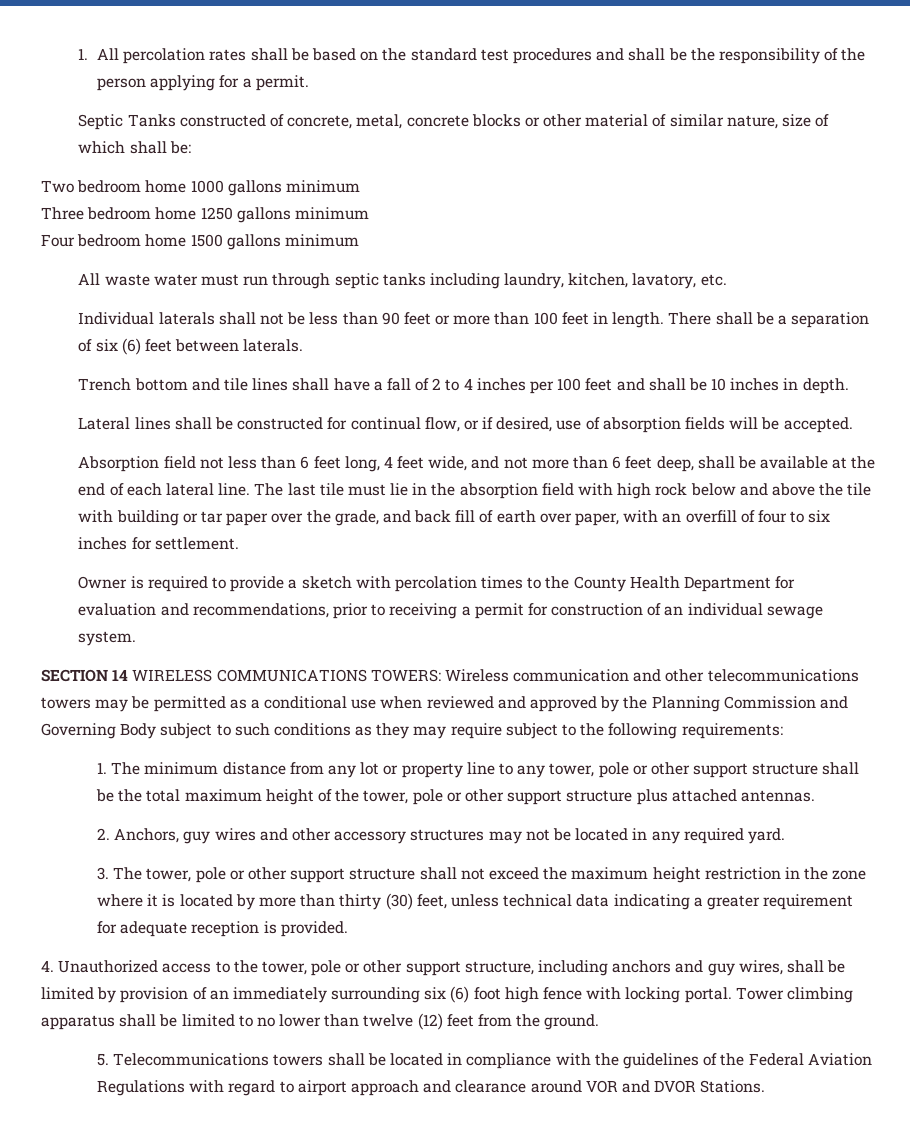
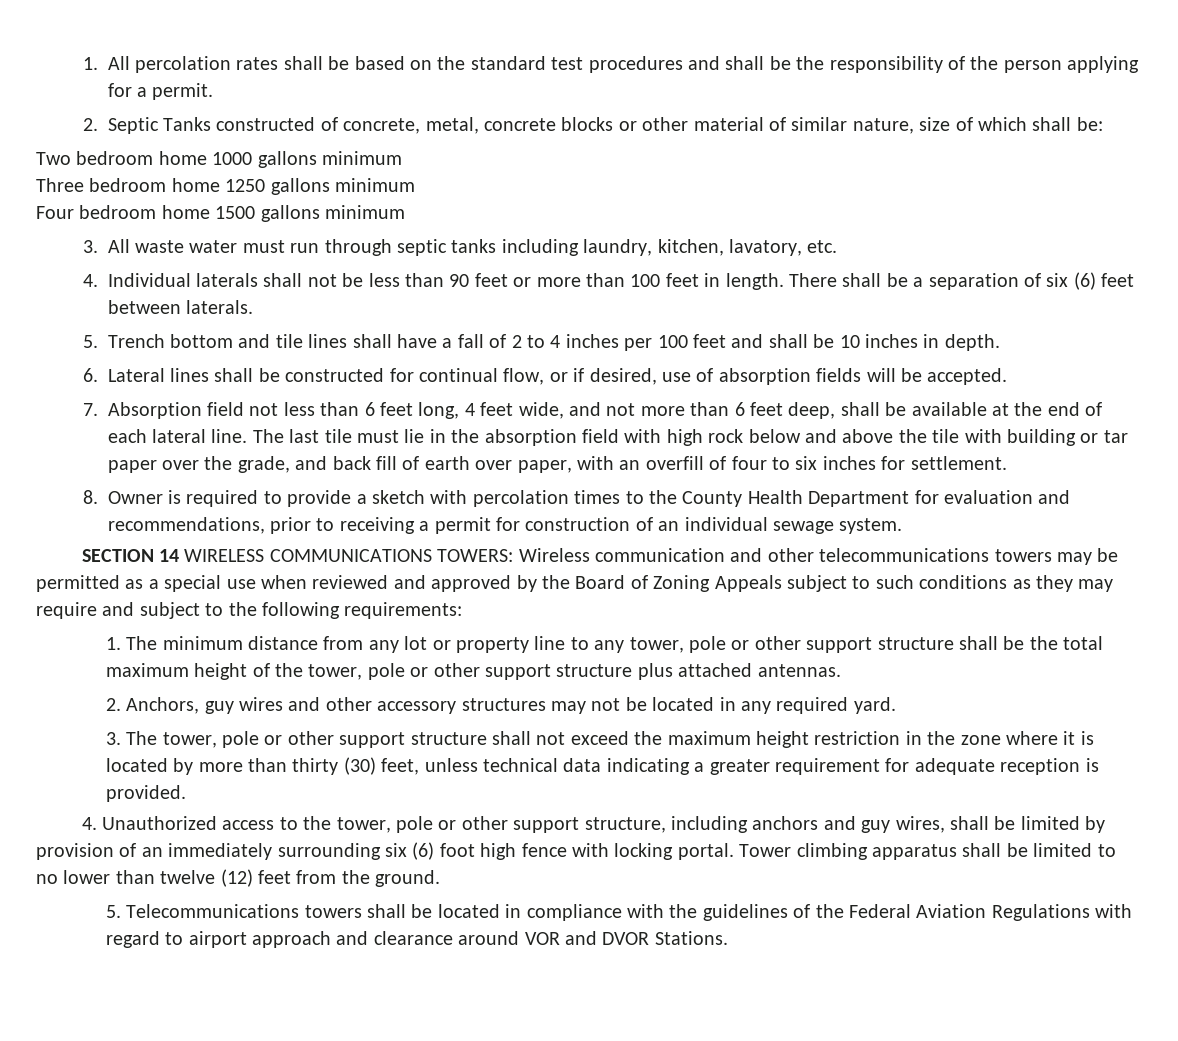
(309, 83) none -> [82,118,98,131] 2.
(359, 240) none -> [82,240,98,253] 3.
(727, 280) none -> [82,274,98,287] 4.
(304, 345) none -> [82,335,98,348] 5.
(849, 386) none -> [82,368,98,382] 6.
(853, 425) none -> [82,403,98,416] 7.
(239, 543) none -> [82,490,98,504] 8.
[264,696,348,709] conditional -> [164,575,222,592] special
[651,696,848,712] [41,723,157,739] Planning Commission and Governing Body -> [575,575,782,592] Board of Zoning Appeals
(502, 731) none -> [102,602,135,616] and

